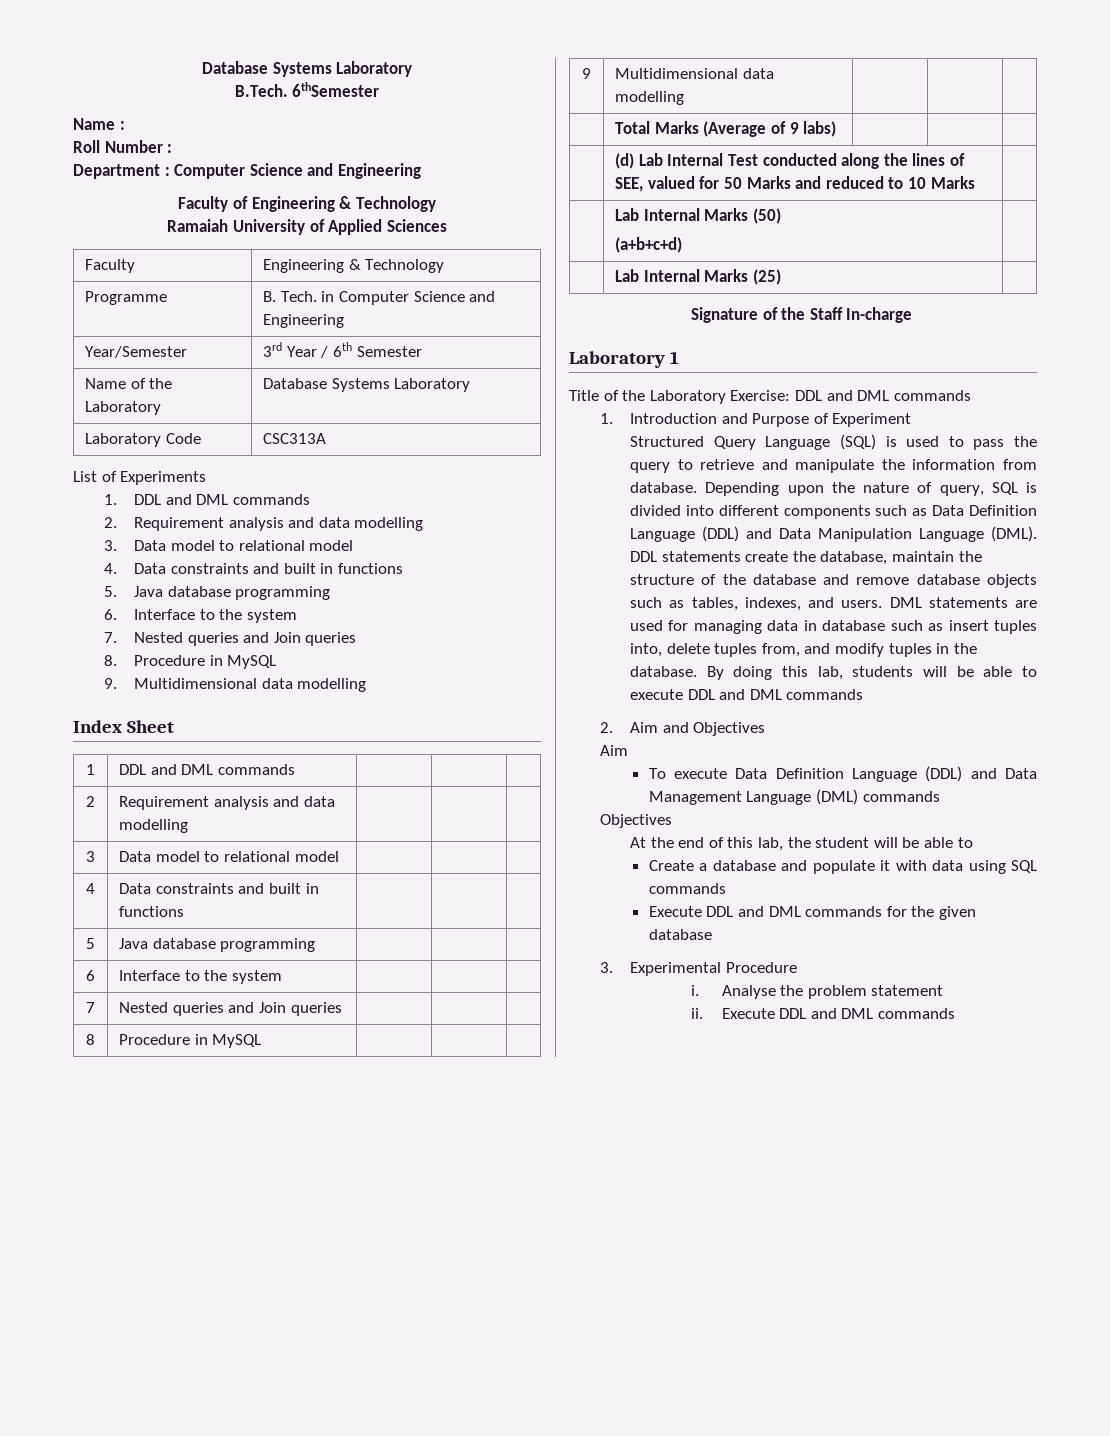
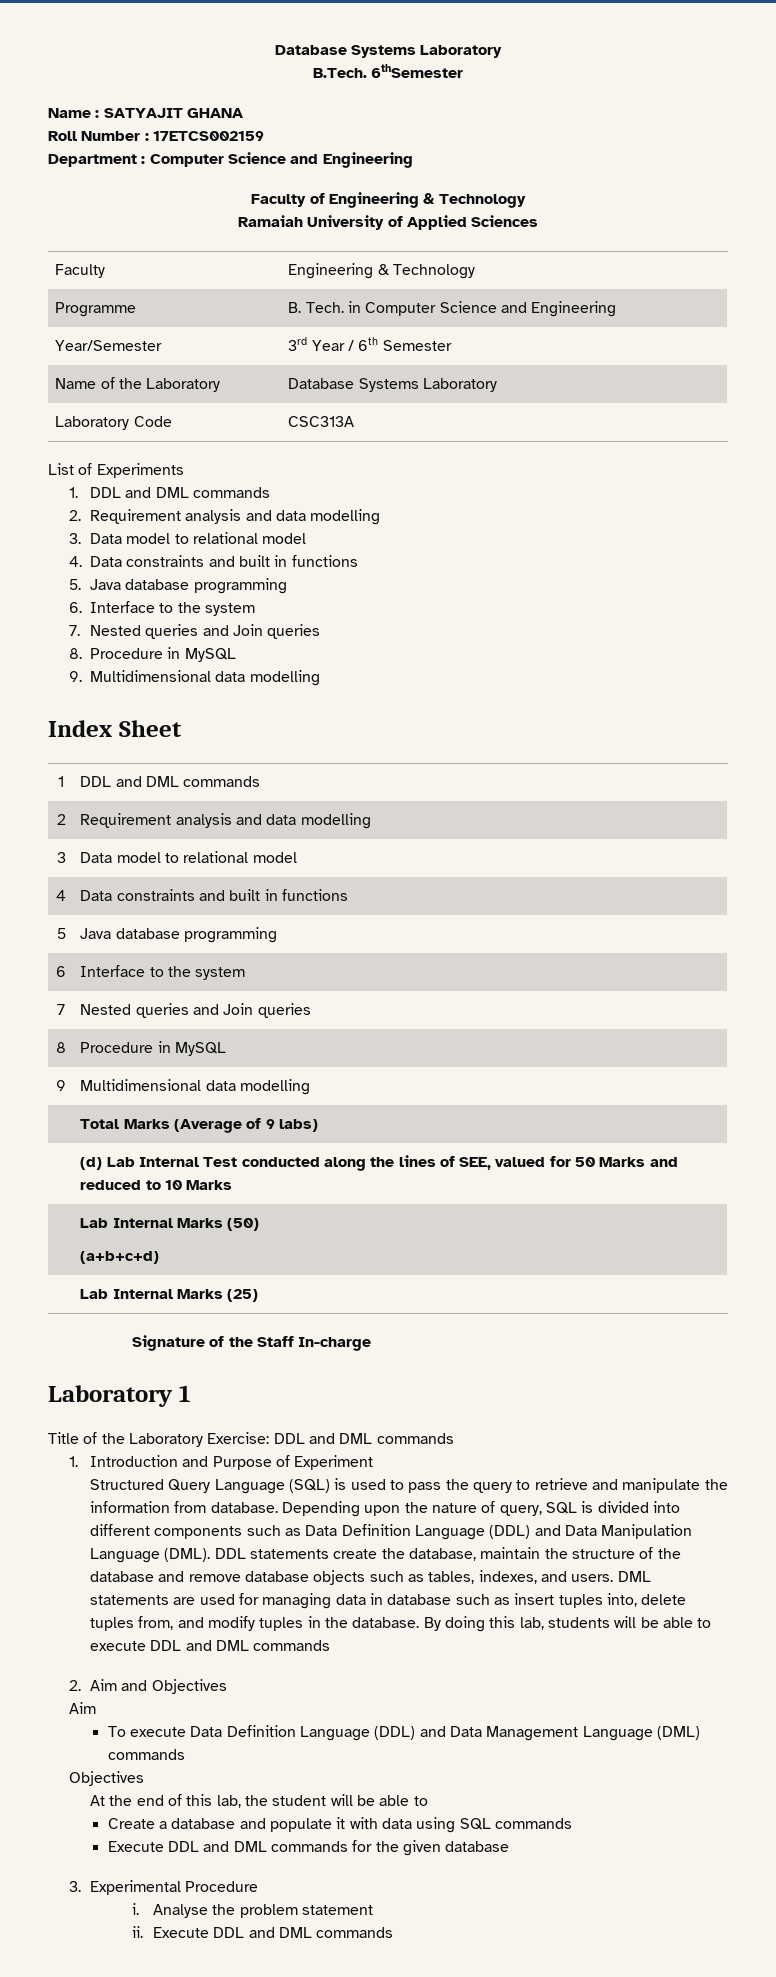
(125, 125) none -> [103,108,243,118] SATYAJIT GHANA
(173, 148) none -> [152,131,264,141] 17ETCS002159

